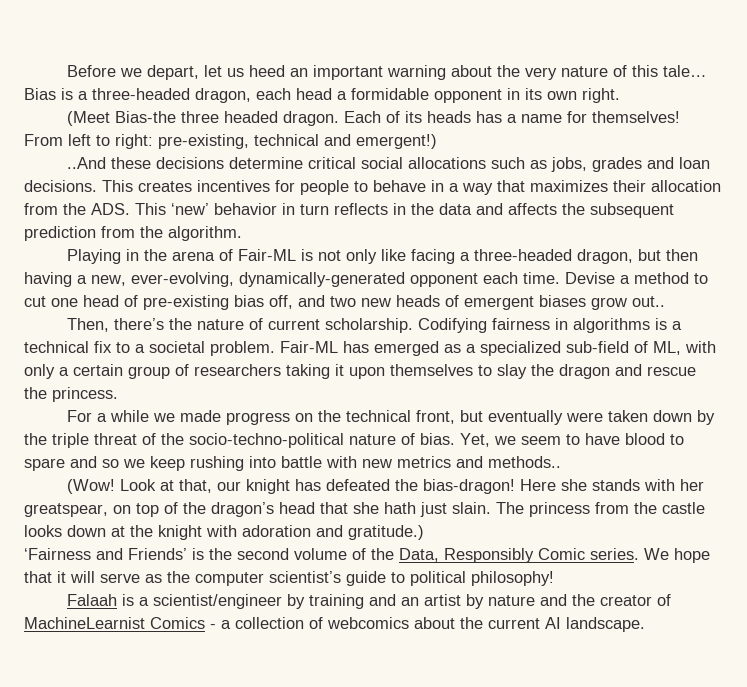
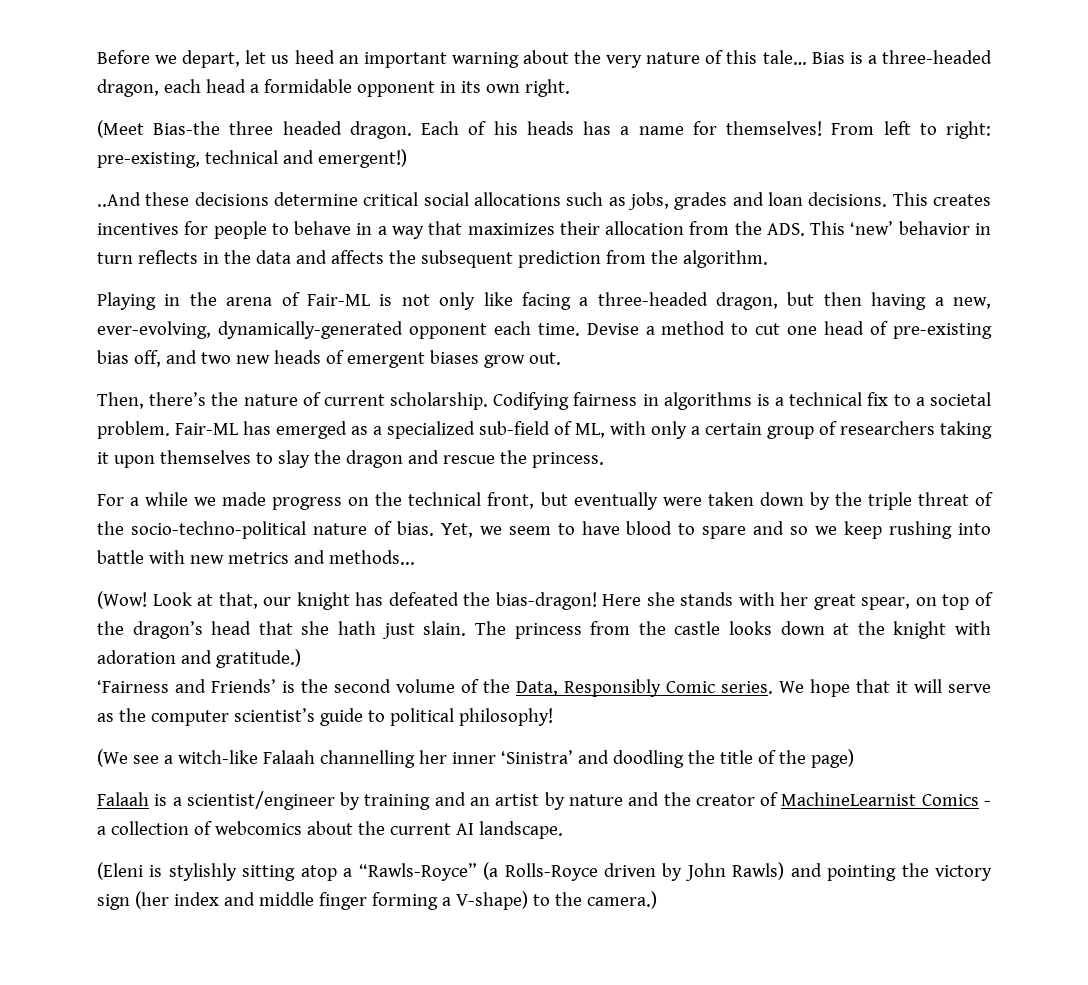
[404,111,422,123] its -> [493,121,518,135] his
[632,296,665,307] out.. -> [528,352,561,365] out.
[488,456,561,468] methods.. -> [328,550,415,565] methods...
[24,503,108,517] greatspear, -> [813,594,911,610] great spear,
(554, 578) none -> [97,749,854,768] // (We see a witch-like Falaah channelling her inner ‘Sinistra’ and doodling the title of the page)
(645, 624) none -> [97,862,992,881] [97,891,657,910] // (Eleni is stylishly sitting atop a “Rawls-Royce” (a Rolls-Royce driven by John Rawls) and pointing the victory sign (her index and middle finger forming a V-shape) to the camera.)

